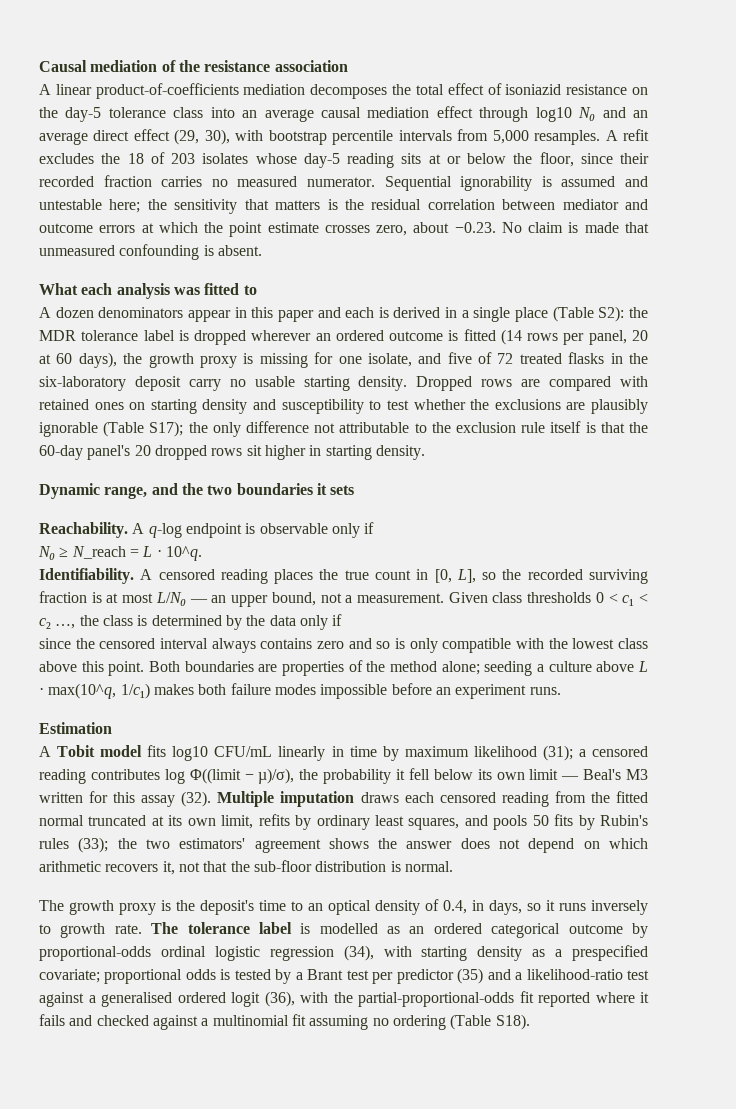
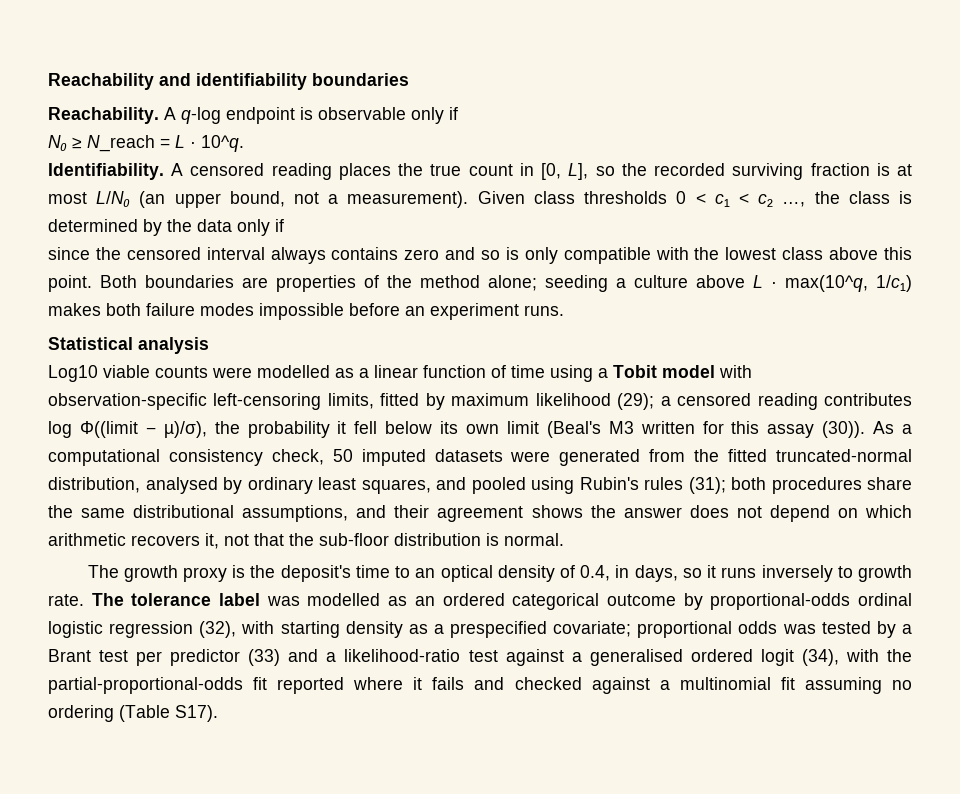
[39,60,348,72] [39,83,648,99] [39,106,649,122] [39,129,649,145] [39,152,649,168] [39,175,649,191] [39,199,648,214] [39,222,649,237] [39,244,262,260] [39,283,257,299] [39,306,648,322] [39,329,648,345] [39,352,649,368] [39,376,649,391] [39,399,649,414] [39,421,648,437] [39,445,425,460] [39,483,355,499] Causal mediation of the resistance association // A linear product-of-coefficients mediation decomposes the total effect of isoniazid resistance on the day-5 tolerance class into an average causal mediation effect through log10 N₀ and an average direct effect (29, 30), with bootstrap percentile intervals from 5,000 resamples. A refit excludes the 18 of 203 isolates whose day-5 reading sits at or below the floor, since their recorded fraction carries no measured numerator. Sequential ignorability is assumed and untestable here; the sensitivity that matters is the residual correlation between mediator and outcome errors at which the point estimate crosses zero, about −0.23. No claim is made that unmeasured confounding is absent. // What each analysis was fitted to // A dozen denominators appear in this paper and each is derived in a single place (Table S2): the MDR tolerance label is dropped wherever an ordered outcome is fitted (14 rows per panel, 20 at 60 days), the growth proxy is missing for one isolate, and five of 72 treated flasks in the six-laboratory deposit carry no usable starting density. Dropped rows are compared with retained ones on starting density and susceptibility to test whether the exclusions are plausibly ignorable (Table S17); the only difference not attributable to the exclusion rule itself is that the 60-day panel's 20 dropped rows sit higher in starting density. // Dynamic range, and the two boundaries it sets -> [48,73,409,90] Reachability and identifiability boundaries
[189,595,227,603] — an -> [139,191,166,208] (an
[356,593,444,603] measurement. -> [347,191,469,208] measurement).
[39,722,112,734] [39,745,377,761] Estimation // A Tobit model fits log10 CFU/mL linearly in time -> [48,337,209,354] [48,365,752,382] [48,393,420,410] Statistical analysis // Log10 viable counts were modelled as a linear function of time using a Tobit model with observation-specific left-censoring limits, fitted
[542,745,573,761] (31); -> [617,393,655,410] (29);
[561,769,622,780] — Beal's -> [546,421,601,438] (Beal's
[181,791,649,807] [39,814,290,829] (32). Multiple imputation draws each censored reading from the fitted normal truncated at its own limit, refits -> [822,421,912,438] [48,449,912,466] [48,477,218,494] (30)). As a computational consistency check, 50 imputed datasets were generated from the fitted truncated-normal distribution, analysed
[493,814,648,830] [39,837,246,853] pools 50 fits by Rubin's rules (33); the two estimators' -> [471,477,912,494] [48,505,430,522] pooled using Rubin's rules (31); both procedures share the same distributional assumptions, and their
[300,923,311,934] is -> [266,596,300,606] was
[343,945,374,961] (34), -> [199,621,237,638] (32),
[220,969,231,980] is -> [782,624,816,634] was
[457,968,484,984] (35) -> [248,649,281,666] (33)
[264,991,295,1007] (36), -> [801,649,839,666] (34),
[495,1014,530,1030] S18). -> [175,705,218,722] S17).

